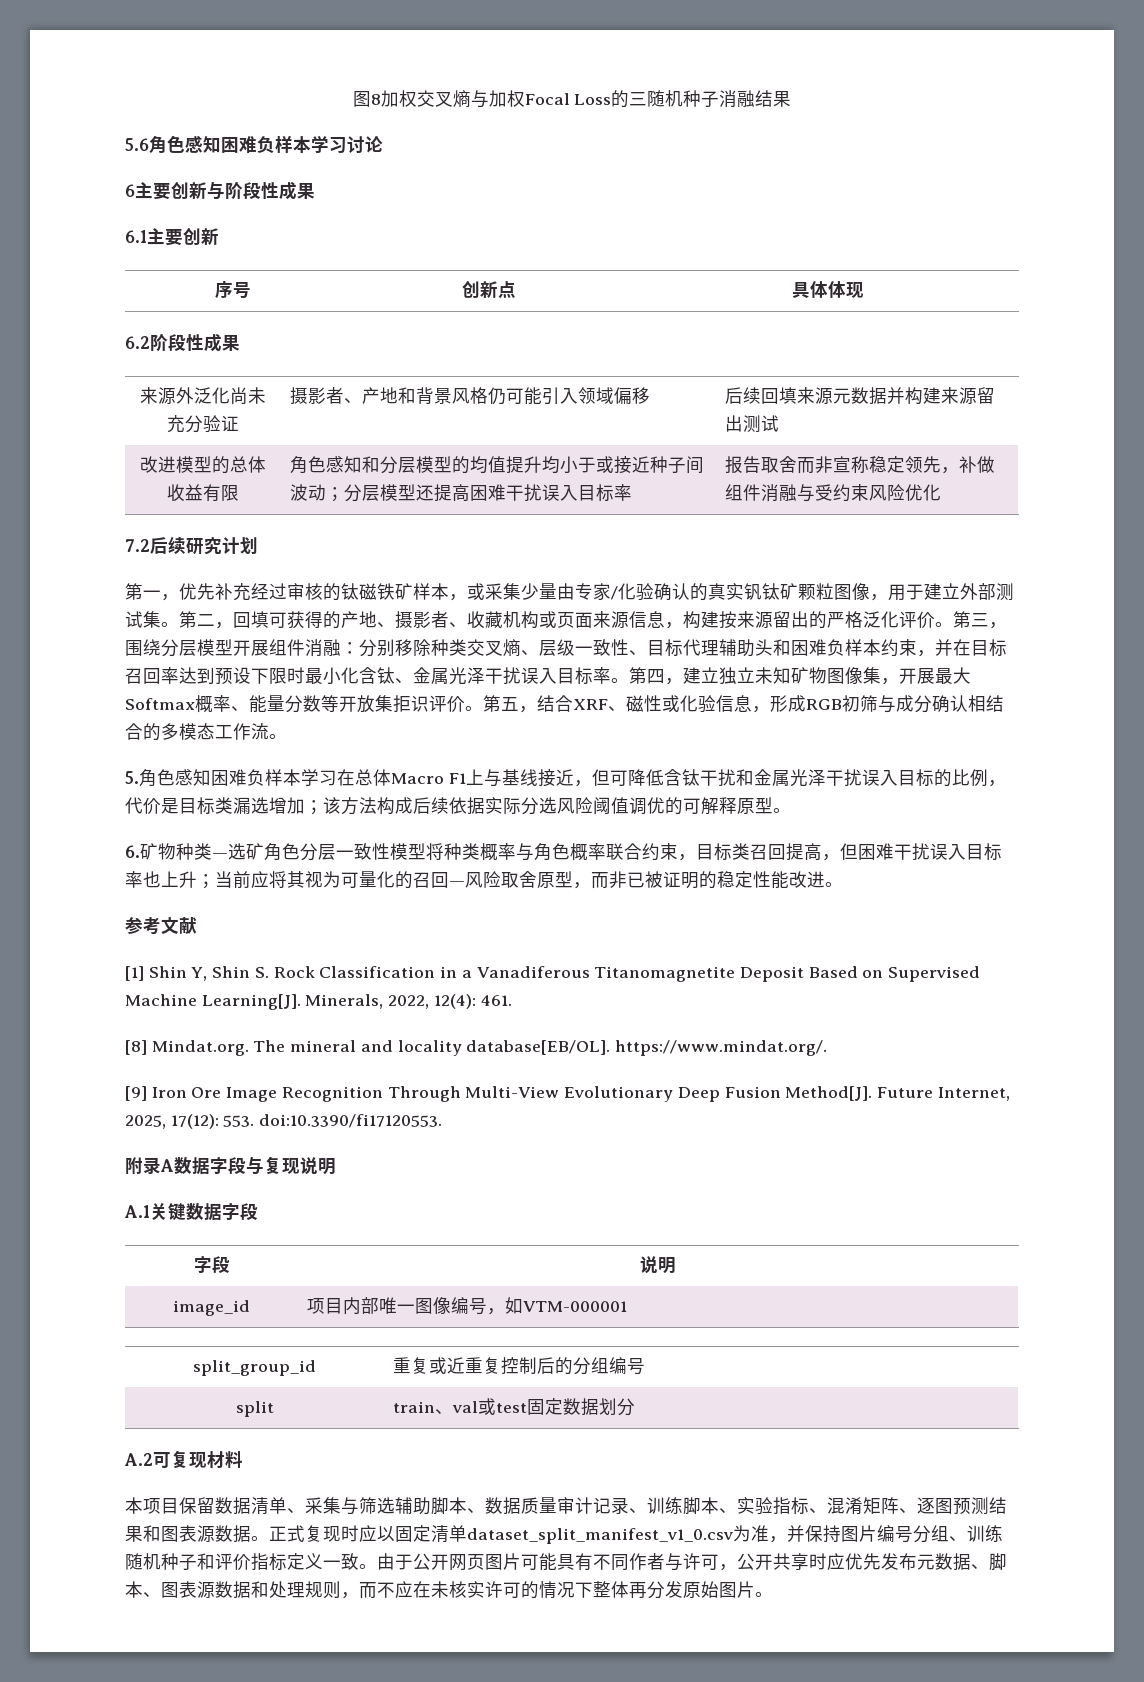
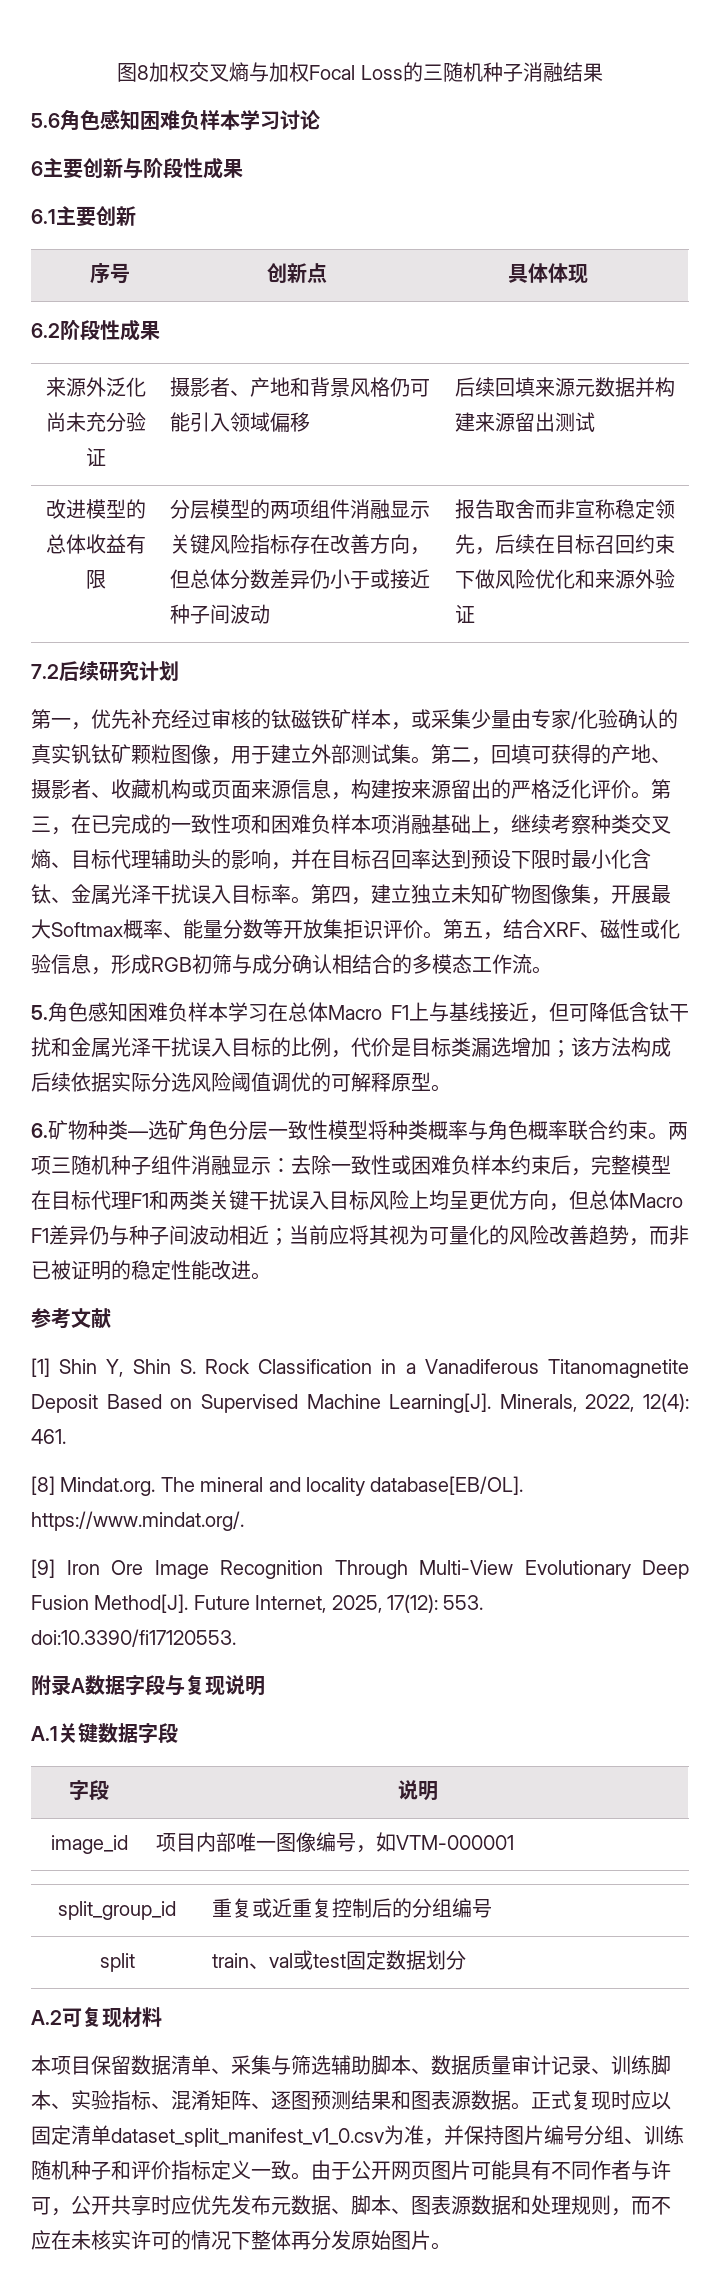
[289,456,560,474] 角色感知和分层模型的均值提升均 -> [169,499,430,519] [169,534,430,555] [169,569,330,589] 分层模型的两项组件消融显示关键风险指标存在改善方向，但总体分数差异仍
[325,484,632,502] ；分层模型还提高困难干扰误入目标率 -> (270, 614) none
[958,456,995,473] [724,484,869,502] 补做组件消融与受约束 -> [494,534,675,554] [454,569,495,589] 后续在目标召回约束下做
(941, 492) none -> [574,569,675,589] [454,604,475,624] 和来源外验证
[125,639,917,657] 围绕分层模型开展组件消融：分别移除种类交叉熵、层级一致性、目标代理辅助头和困难负样本约束 -> [71,814,671,835] [31,849,271,869] 在已完成的一致性项和困难负样本项消融基础上，继续考察种类交叉熵、目标代理辅助头的影响
[678,843,1002,861] [125,871,197,888] ，目标类召回提高，但困难干扰误入目标率也上升 -> [648,1122,688,1140] [31,1155,671,1176] [31,1190,683,1211] [31,1225,269,1245] 。两项三随机种子组件消融显示：去除一致性或困难负样本约束后，完整模型在目标代理F1和两类关键干扰误入目标风险上均呈更优方向，但总体Macro F1差异仍与种子间波动相近
[413,871,573,888] 召回—风险取舍原型 -> [509,1225,629,1245] 风险改善趋势

